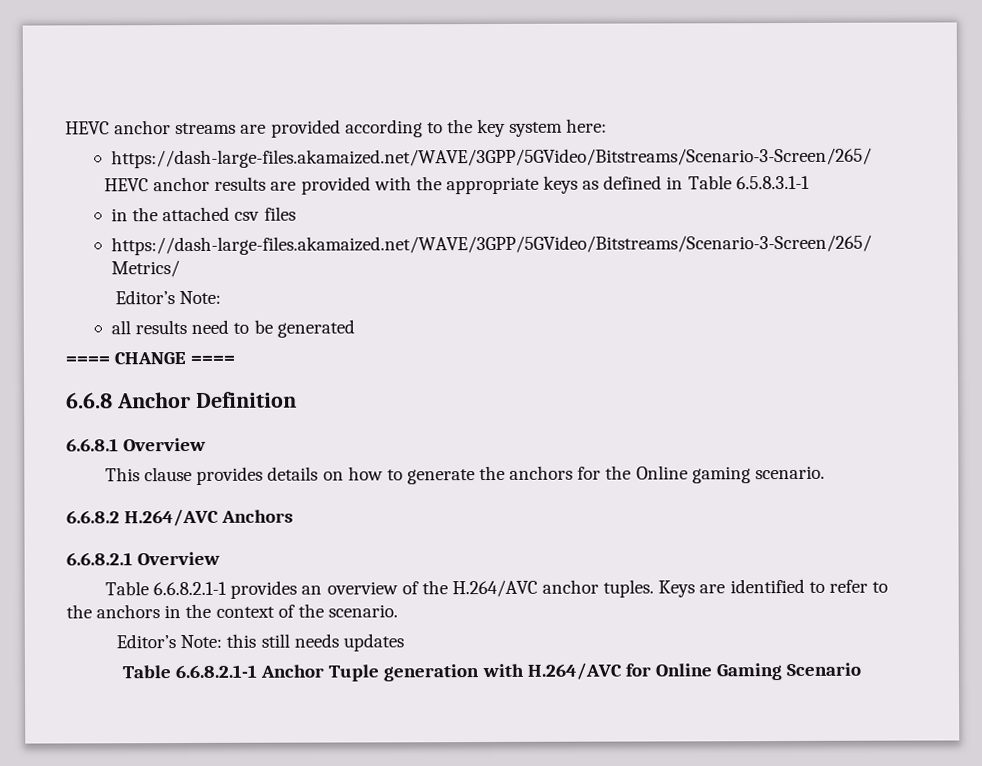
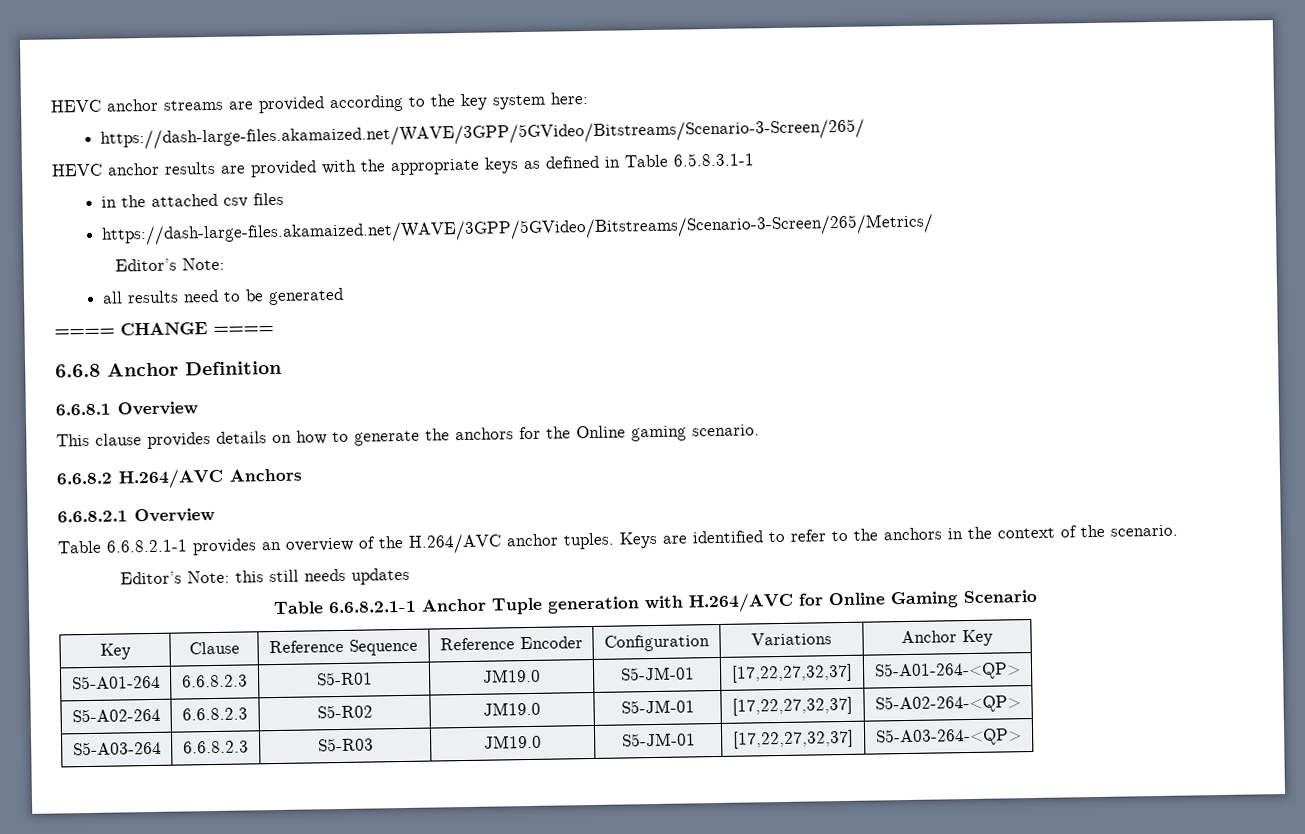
(862, 669) none -> [99,643,131,660] [188,641,240,655] [269,638,418,656] [439,636,583,651] [604,634,710,652] [751,632,832,646] [901,629,993,647] [71,674,161,690] [182,674,248,688] [316,671,373,686] [482,668,541,683] [619,666,695,681] [731,663,853,683] [874,661,1021,681] [71,707,161,723] [182,707,248,721] [316,704,373,719] [483,701,541,716] [620,699,695,714] [732,696,853,716] [875,694,1021,714] [72,740,162,756] [183,740,249,754] [317,737,374,752] [484,734,542,749] [621,732,696,747] [733,729,854,749] [875,727,1022,747] // Key | Clause | Reference Sequence | Reference Encoder | Configuration | Variations | Anchor Key // S5-A01-264 | 6.6.8.2.3 | S5-R01 | JM19.0 | S5-JM-01 | [17,22,27,32,37] | S5-A01-264-<QP> // S5-A02-264 | 6.6.8.2.3 | S5-R02 | JM19.0 | S5-JM-01 | [17,22,27,32,37] | S5-A02-264-<QP> // S5-A03-264 | 6.6.8.2.3 | S5-R03 | JM19.0 | S5-JM-01 | [17,22,27,32,37] | S5-A03-264-<QP>

